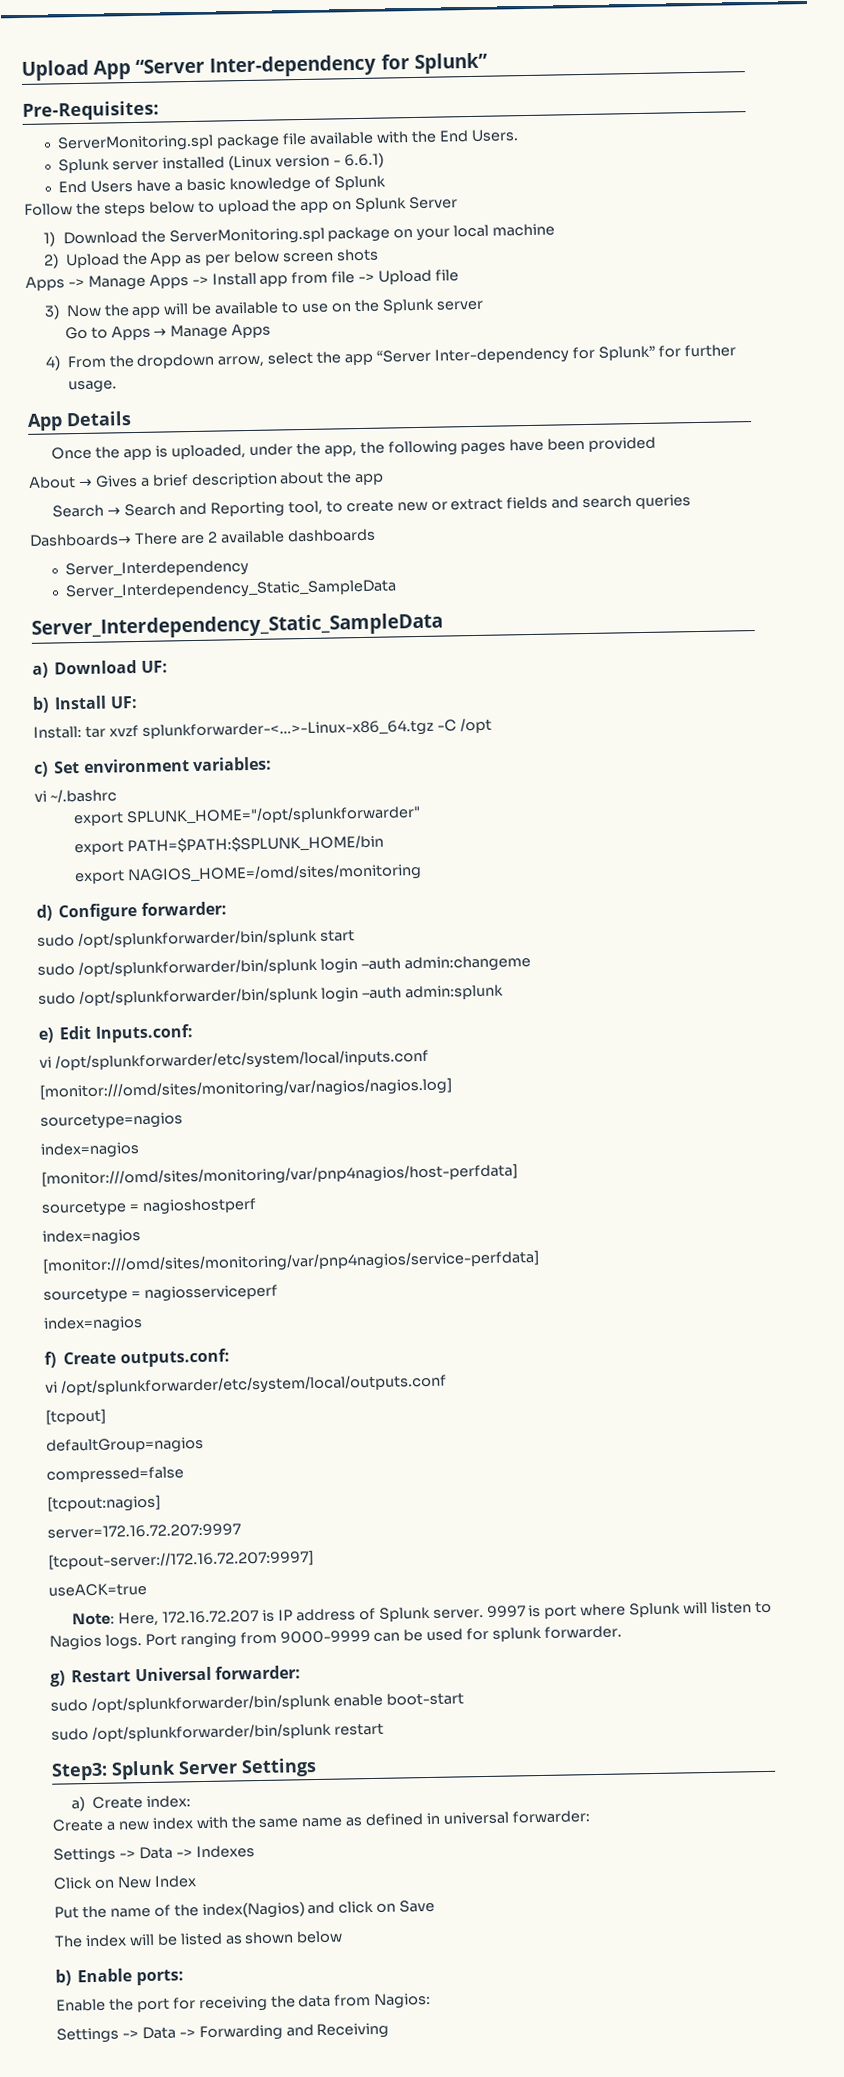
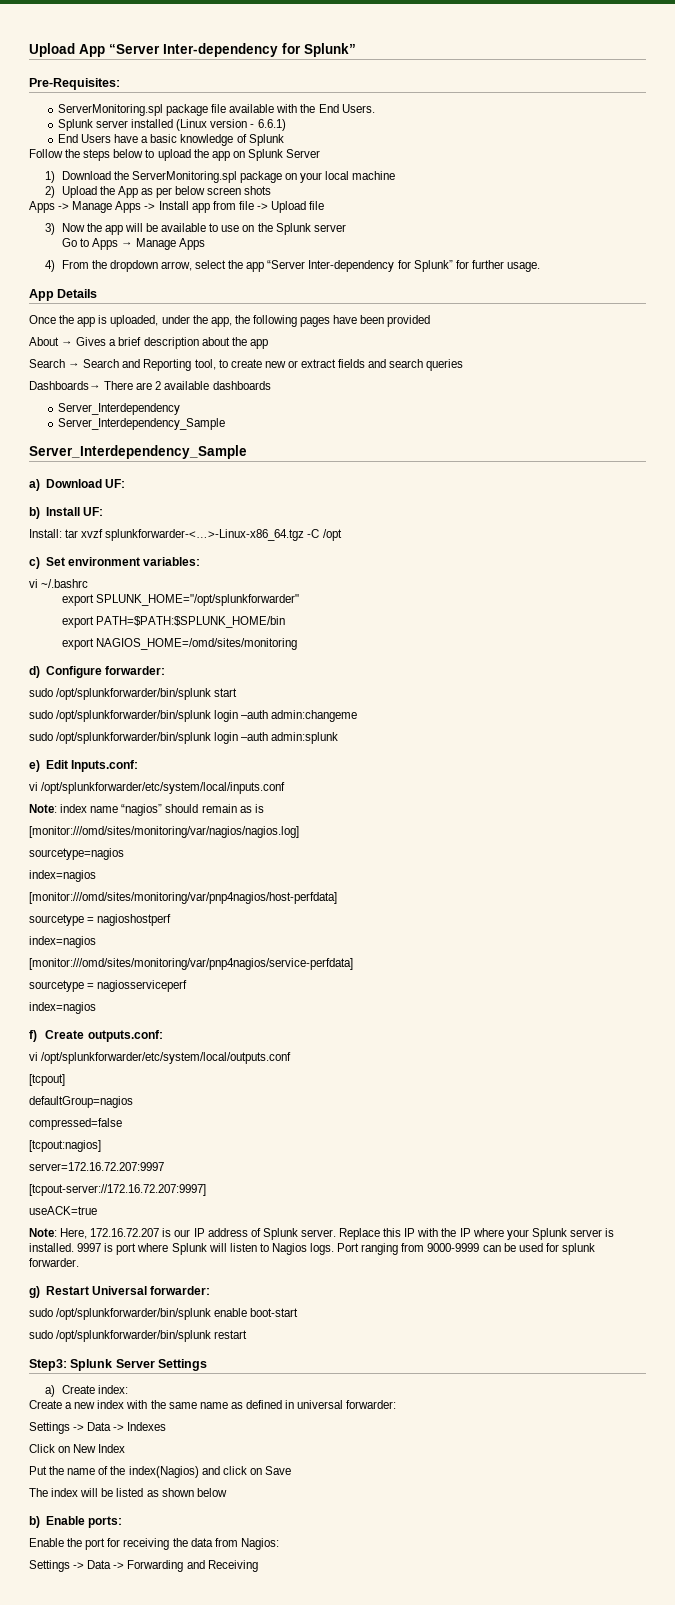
[65,579,398,601] [31,612,443,640] Server_Interdependency_Static_SampleData // Server_Interdependency_Static_SampleData -> [57,418,225,430] [29,445,247,459] Server_Interdependency_Sample // Server_Interdependency_Sample
(429, 1060) none -> [29,804,264,816] // Note: index name “nagios” should remain as is
(276, 1615) none -> [174,1229,191,1237] our
(484, 1614) none -> [339,1228,615,1240] [29,1243,74,1252] Replace this IP with the IP where your Splunk server is installed.

